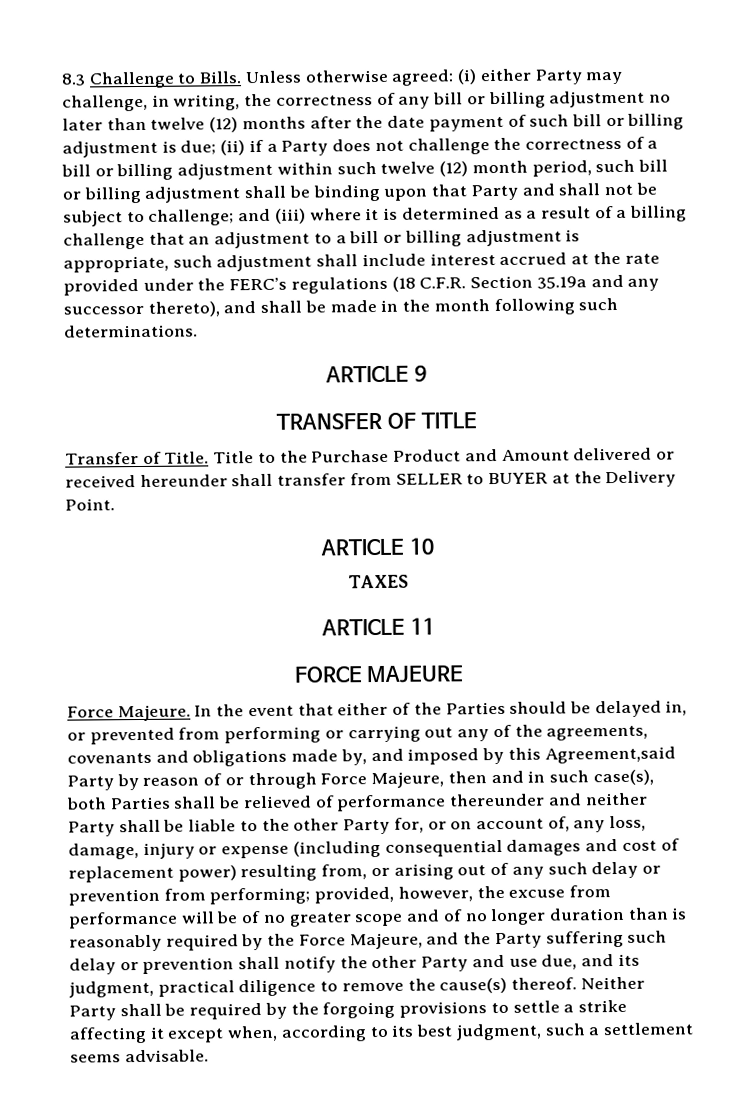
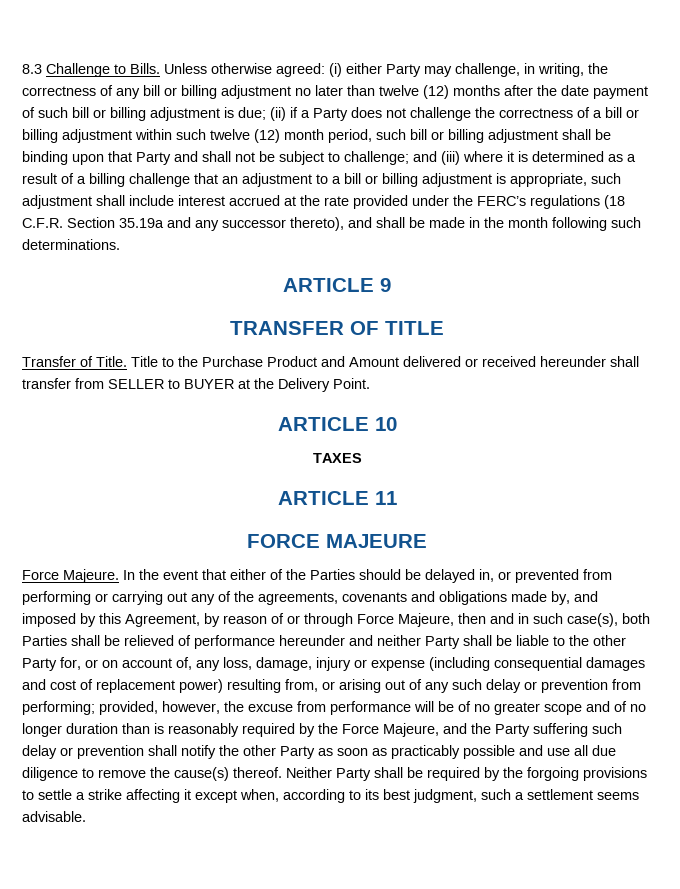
[544,746,676,764] [67,775,114,791] Agreement,said Party -> [125,614,200,627] Agreement,
[449,793,546,807] thereunder -> [279,635,345,646] hereunder
[471,953,640,970] [69,980,235,998] and use due, and its judgment, practical -> [318,745,616,759] as soon as practicably possible and use all due

